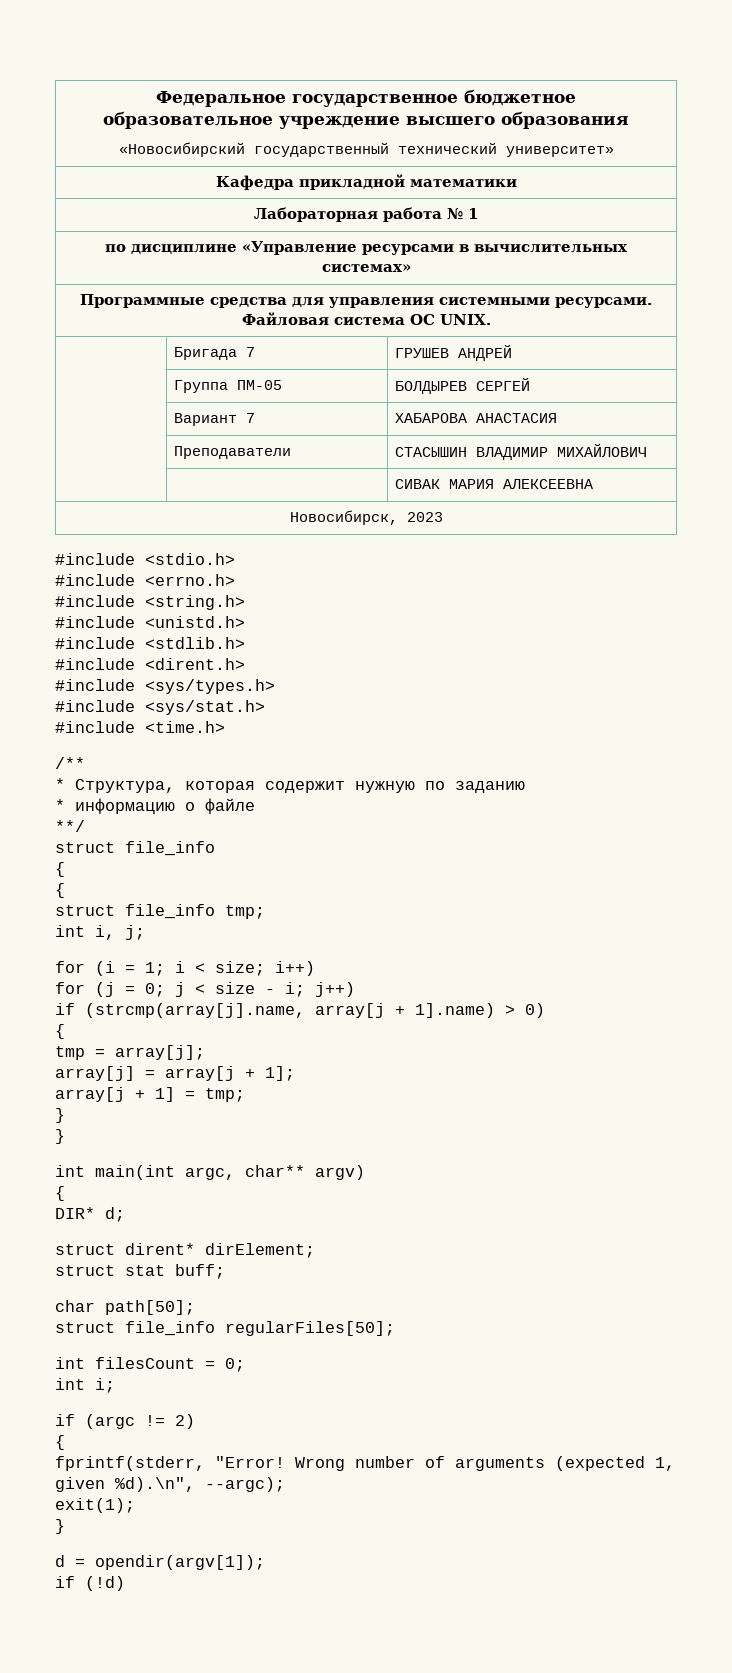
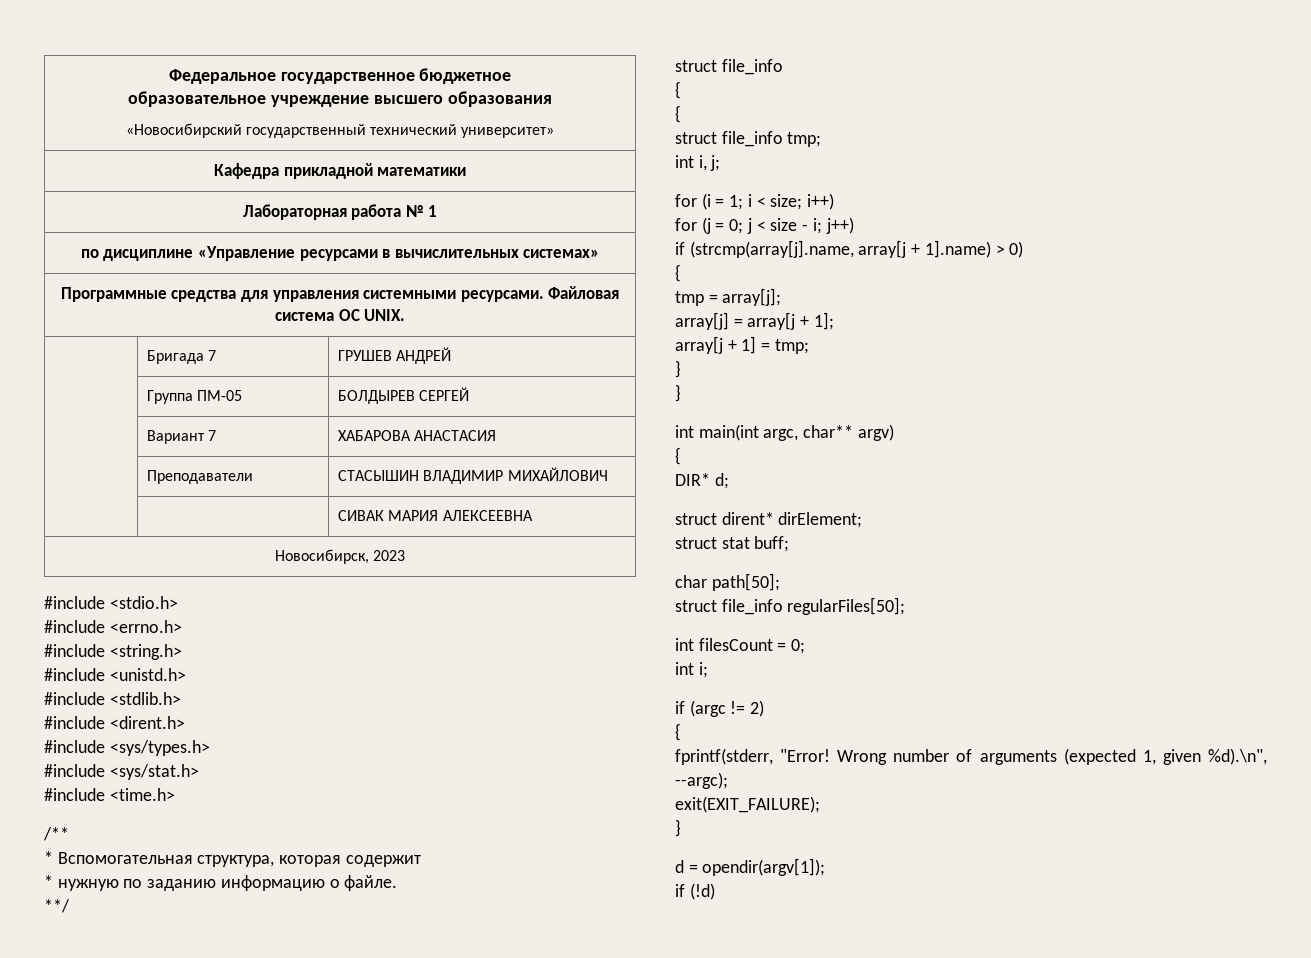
[75,779,175,793] Структура, -> [57,852,275,867] Вспомогательная структура,
(345, 787) none -> [44,875,53,888] // *
[55,799,65,811] // * -> (217, 885) none
[205,798,255,814] файле -> [344,875,398,891] файле.
[55,1498,135,1513] exit(1); -> [675,796,820,813] exit(EXIT_FAILURE);

